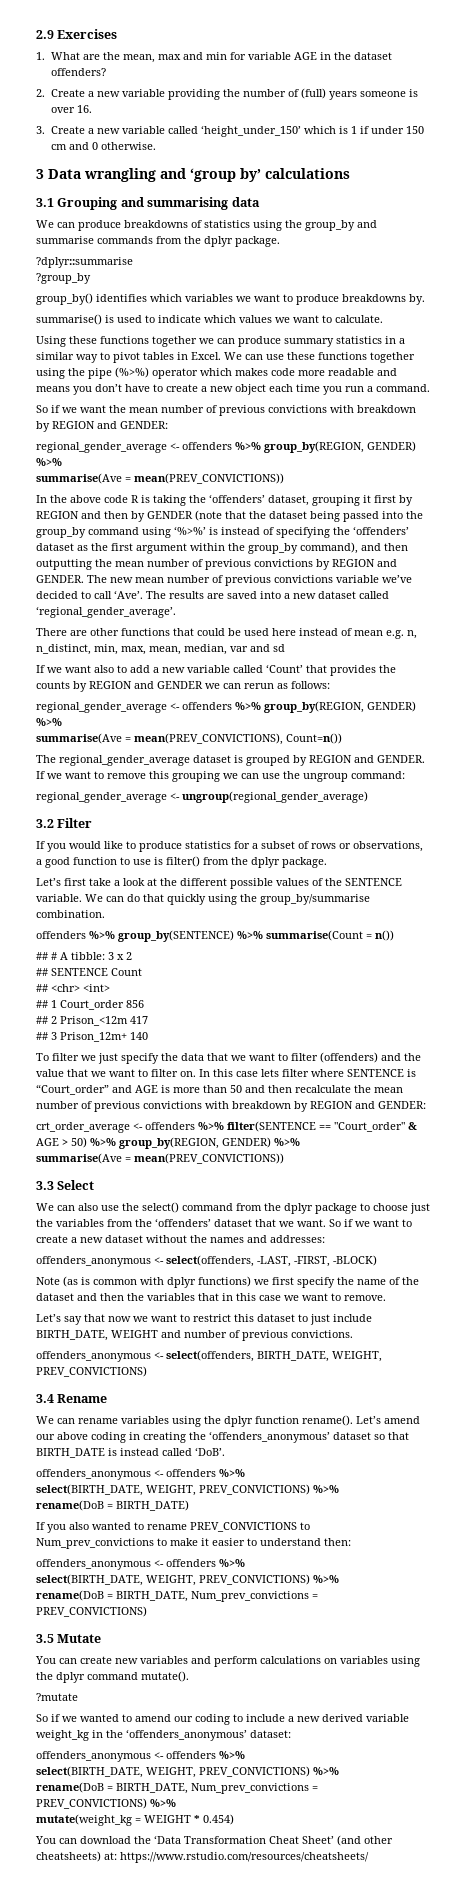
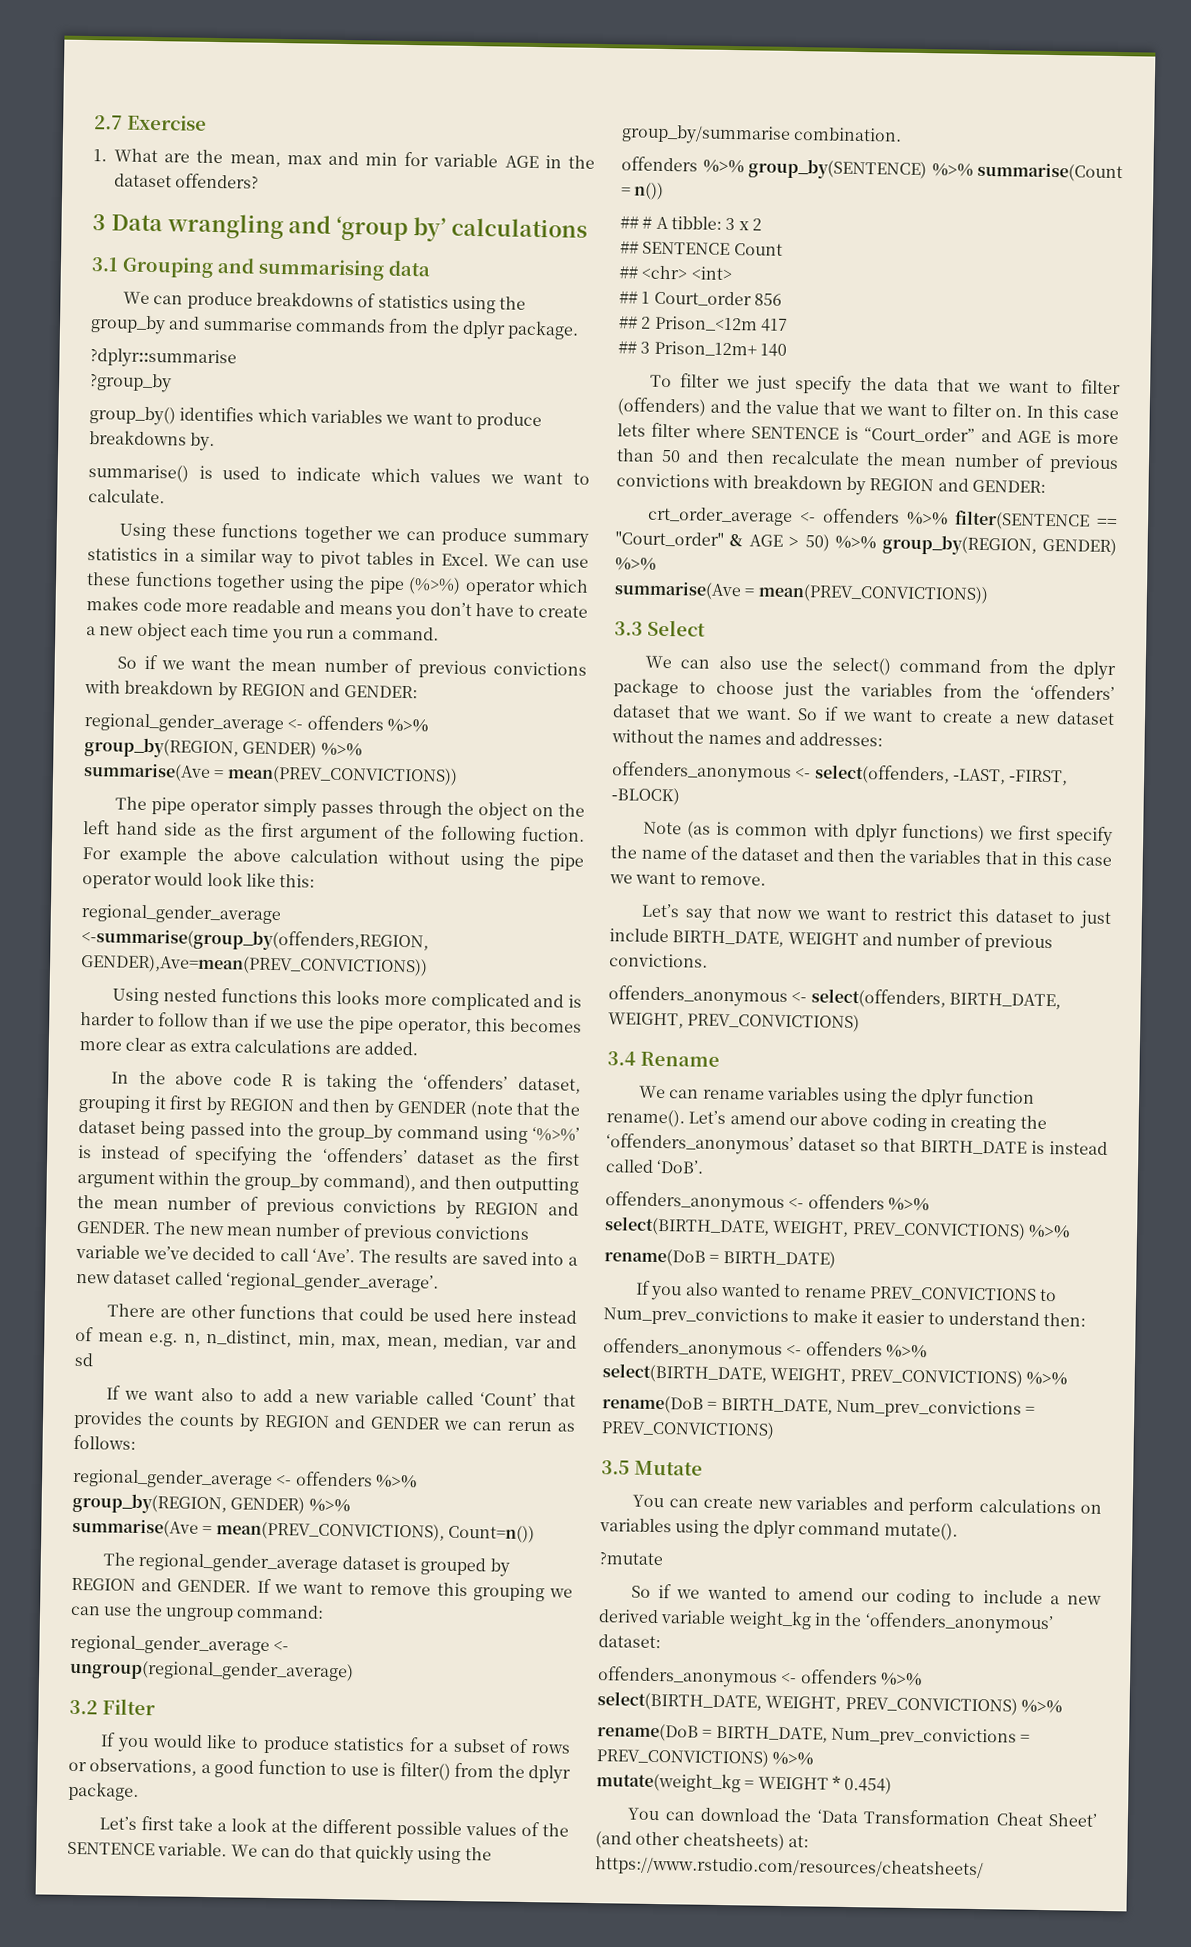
[36,29,118,39] 2.9 Exercises -> [94,114,207,131] 2.7 Exercise
[36,88,418,100] [50,105,92,113] [36,125,424,137] [50,142,156,150] // 2. Create a new variable providing the number of (full) years someone is over 16. // 3. Create a new variable called ‘height_under_150’ which is 1 if under 150 cm and 0 otherwise. -> (260, 181) none
(284, 478) none -> [115,796,586,821] [83,820,585,845] [82,846,584,871] [82,871,316,890] [81,904,281,925] [81,928,429,953] [80,954,428,977] [112,987,582,1011] [80,1012,582,1036] [79,1037,418,1056] // The pipe operator simply passes through the object on the left hand side as the first argument of the following fuction. For example the above calculation without using the pipe operator would look like this: // regional_gender_average <-summarise(group_by(offenders,REGION, GENDER),Ave=mean(PREV_CONVICTIONS)) // Using nested functions this looks more complicated and is harder to follow than if we use the pipe operator, this becomes more clear as extra calculations are added.

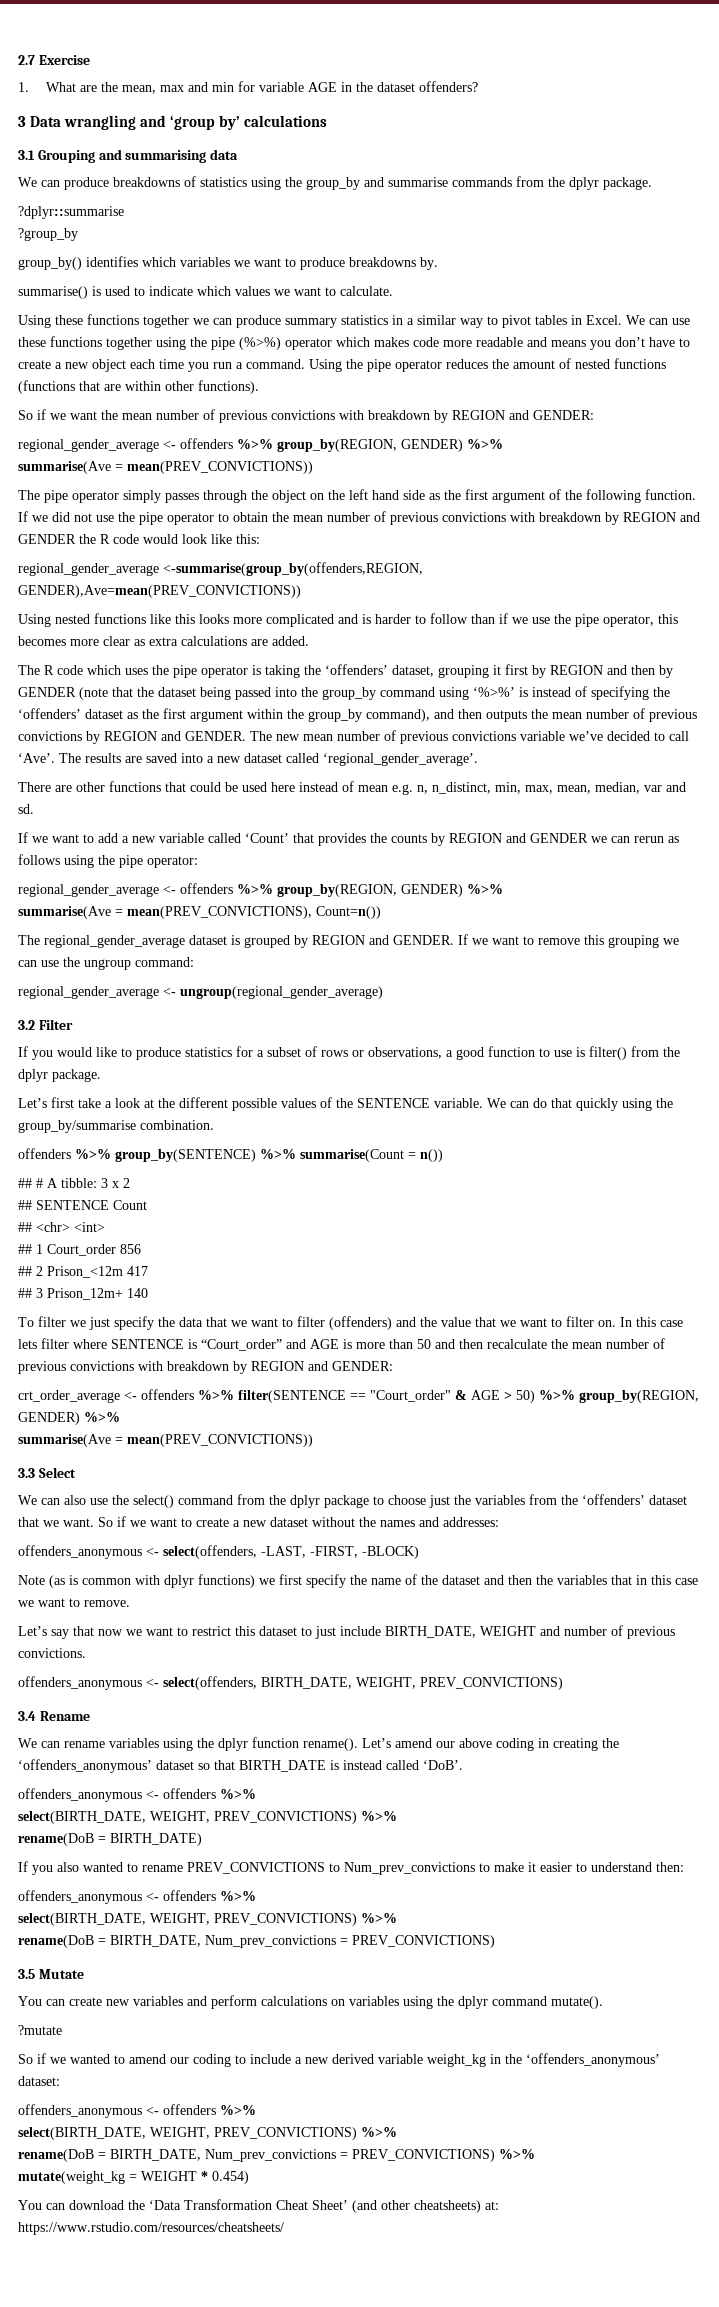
(439, 633) none -> [309,358,666,372] [18,380,259,394] Using the pipe operator reduces the amount of nested functions (functions that are within other functions).
[521,826,585,842] [82,846,584,871] [82,872,152,890] fuction. For example the above calculation without using the pipe operator -> [645,489,696,500] [18,511,700,525] [18,534,139,544] function. If we did not use the pipe operator to obtain the mean number of previous convictions with breakdown by REGION and GENDER the R code
(298, 996) none -> [150,614,171,624] like
[111,1070,295,1087] In the above code R -> [18,665,248,678] The R code which uses the pipe operator
[495,1176,579,1195] outputting -> [486,710,527,722] outputs
[74,1352,94,1367] [106,1385,234,1402] sd // If we want also -> [18,804,34,814] [18,832,79,843] sd. // If we want
[73,1434,136,1450] follows: -> [18,854,198,868] follows using the pipe operator:

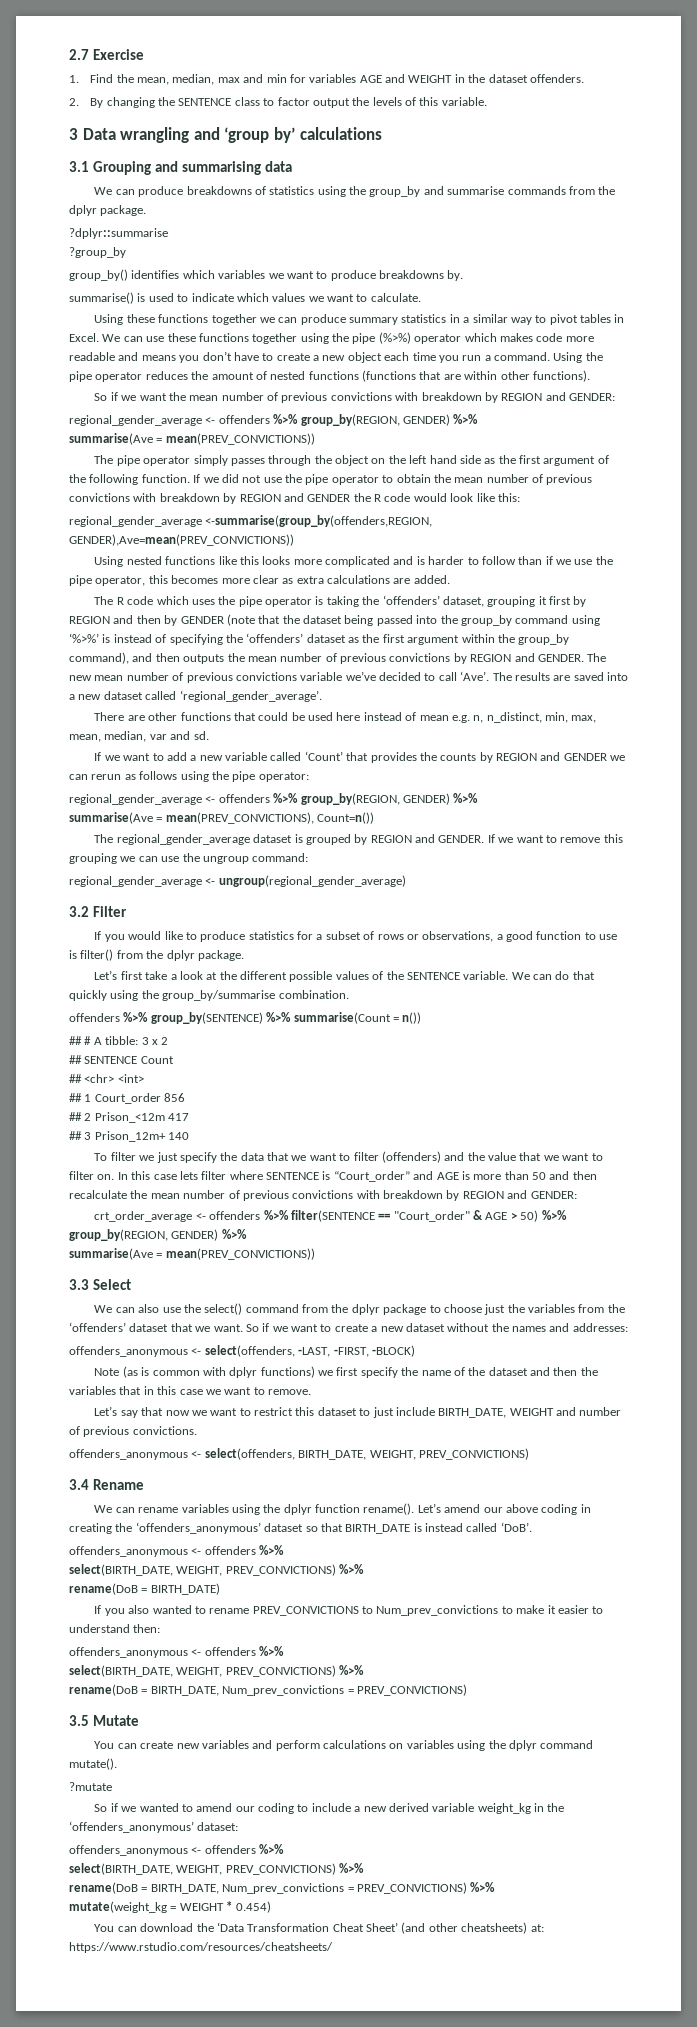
[45,82,97,92] What are -> [90,74,114,83] Find
(156, 89) none -> [172,74,215,85] median,
[258,81,478,92] variable AGE in the dataset offenders? -> [309,74,584,83] [69,97,487,108] variables AGE and WEIGHT in the dataset offenders. // 2. By changing the SENTENCE class to factor output the levels of this variable.

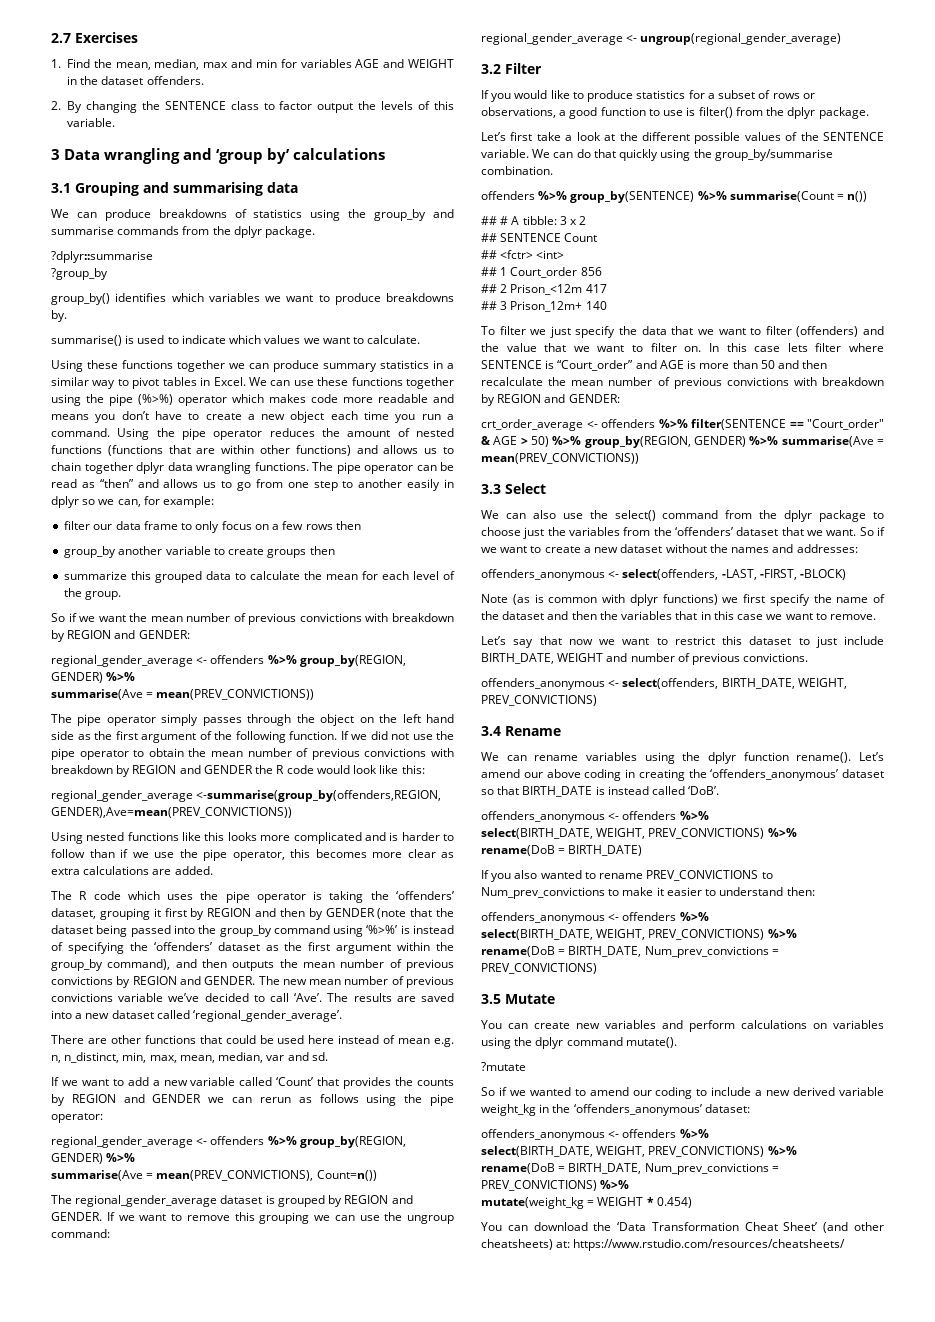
[92,49,144,60] Exercise -> [75,32,138,43] Exercises
[532,370,590,382] functions). -> [295,445,455,456] [51,462,454,474] [51,479,454,491] [51,496,215,508] [64,521,361,533] [64,546,335,558] [64,571,456,583] [64,588,122,600] functions) and allows us to chain together dplyr data wrangling functions. The pipe operator can be read as “then” and allows us to go from one step to another easily in dplyr so we can, for example: // filter our data frame to only focus on a few rows then // group_by another variable to create groups then // summarize this grouped data to calculate the mean for each level of the group.
[84,1074,115,1083] <chr> -> [500,250,534,259] <fctr>
(247, 1234) // -> (779, 440) none

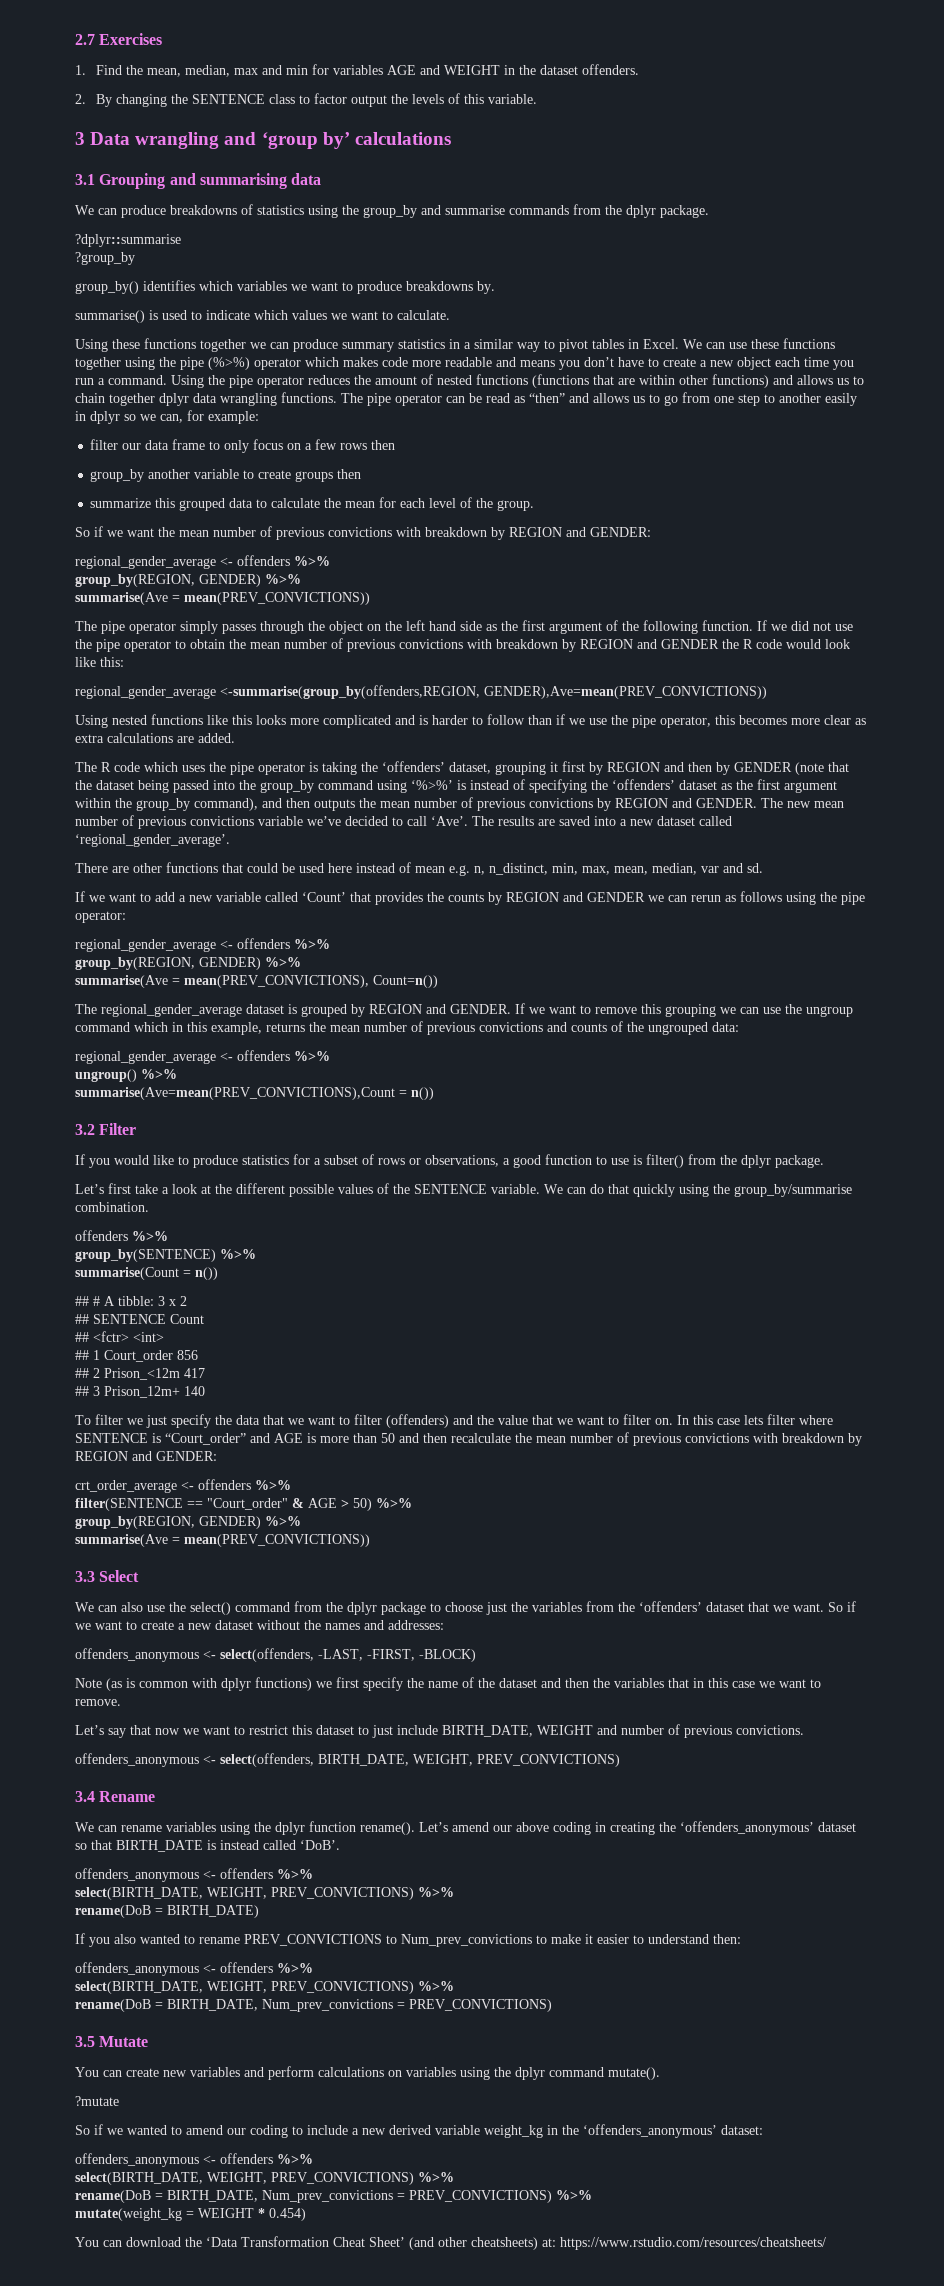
(297, 659) none -> (330, 561) //
(297, 1140) none -> (330, 944) //
[51,1229,110,1238] [481,33,842,45] command: // regional_gender_average <- ungroup(regional_gender_average) -> [75,1021,739,1035] [75,1050,330,1064] [75,1069,177,1082] [75,1087,434,1100] command which in this example, returns the mean number of previous convictions and counts of the ungrouped data: // regional_gender_average <- offenders %>% // ungroup() %>% // summarise(Ave=mean(PREV_CONVICTIONS),Count = n())
(568, 195) none -> (168, 1236) //
(727, 195) none -> (256, 1254) //
(688, 423) none -> (291, 1485) //
[584,436,779,448] group_by(REGION, GENDER) %>% -> [75,1516,301,1529] // group_by(REGION, GENDER) %>% //

